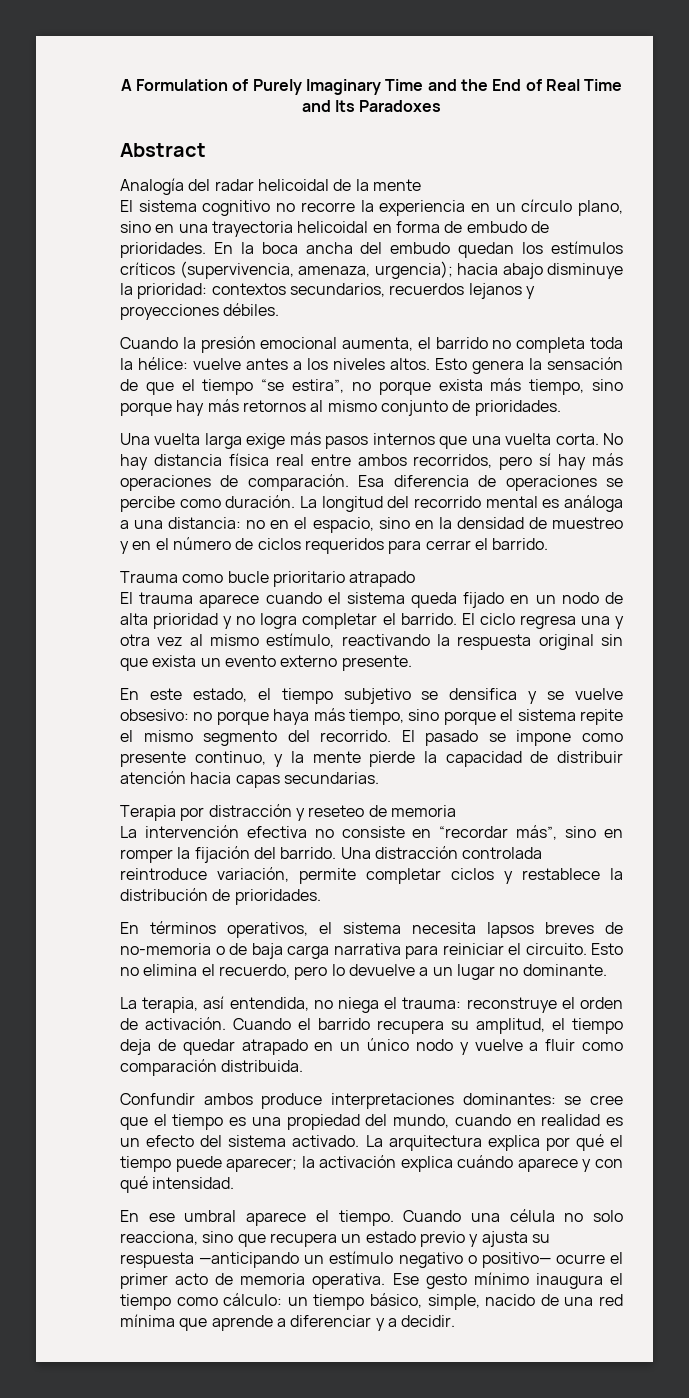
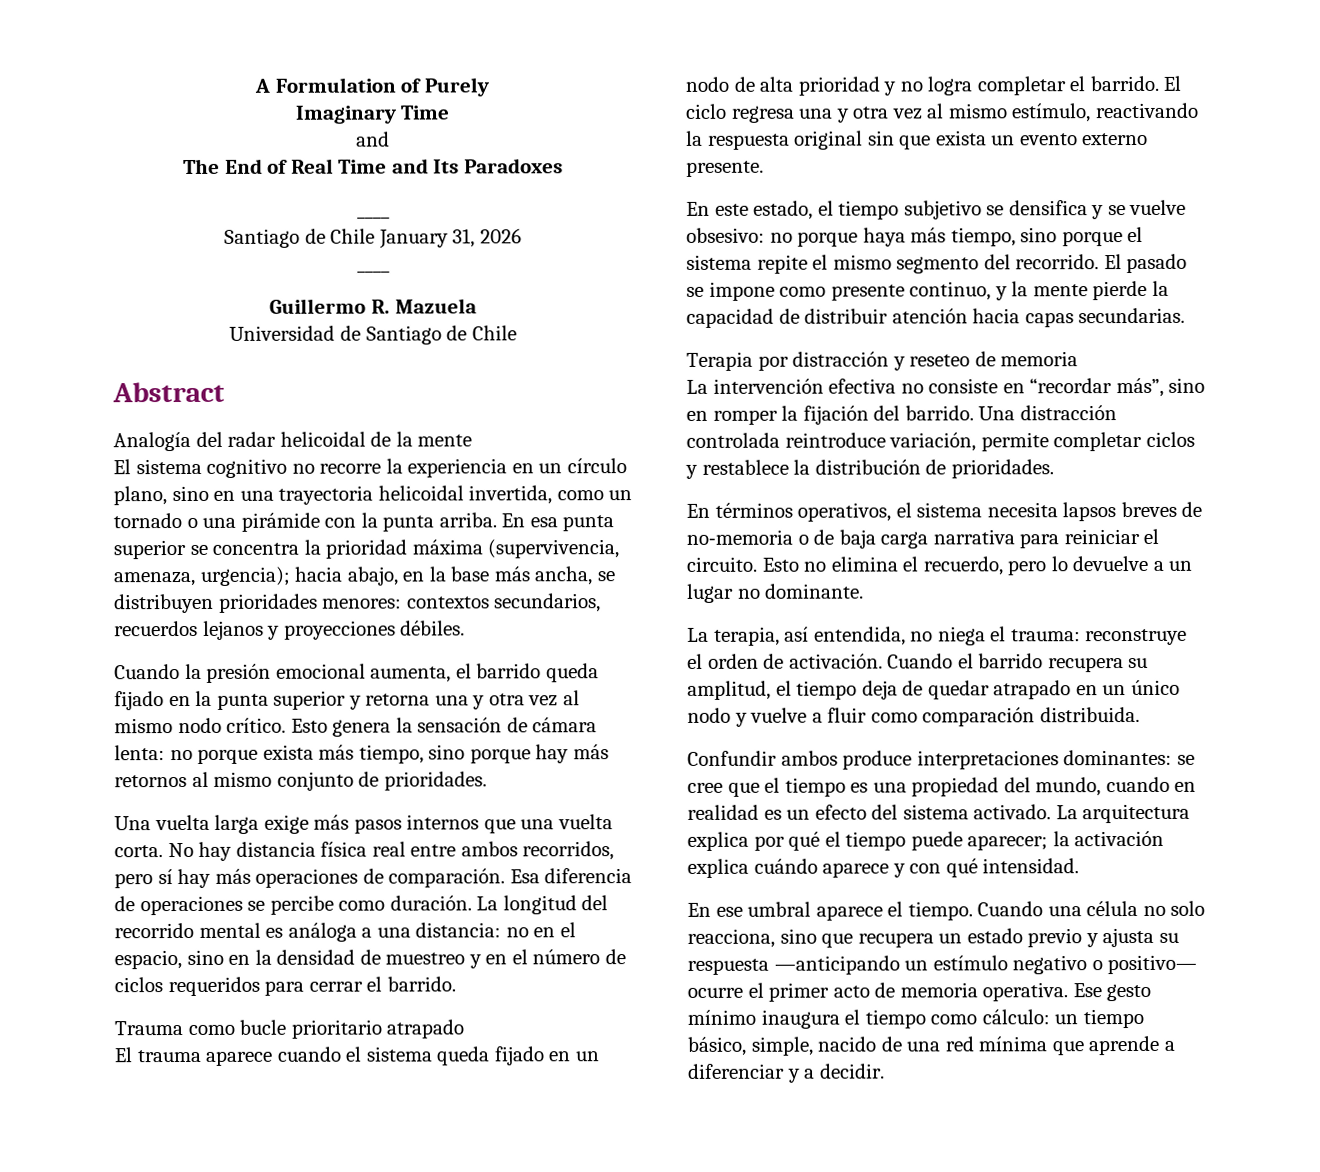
(302, 87) none -> (489, 87) //
[427,79,488,91] and the -> [356,131,390,147] [183,158,221,174] // and // The
(442, 106) none -> [356,216,390,219] [224,228,522,249] [356,270,390,273] [269,298,477,314] [229,325,517,345] // ____ // Santiago de Chile January 31, 2026 // ____ // Guillermo R. Mazuela // Universidad de Santiago de Chile
[372,221,549,233] [120,241,624,258] [120,261,623,279] [120,283,208,299] en forma de embudo de prioridades. En la boca ancha del embudo quedan los estímulos críticos (supervivencia, amenaza, urgencia); hacia abajo disminuye la prioridad: -> [468,485,633,505] [113,512,615,532] [113,539,620,560] [113,566,615,587] [114,593,403,614] invertida, como un tornado o una pirámide con la punta arriba. En esa punta superior se concentra la prioridad máxima (supervivencia, amenaza, urgencia); hacia abajo, en la base más ancha, se distribuyen prioridades menores:
[492,337,623,353] [120,357,430,370] no completa toda la hélice: vuelve antes a los niveles altos. -> [545,663,599,683] [114,690,580,711] [114,717,287,734] queda fijado en la punta superior y retorna una y otra vez al mismo nodo crítico.
[145,379,345,395] que el tiempo “se estira”, -> [532,717,598,733] [114,745,165,761] cámara lenta:

